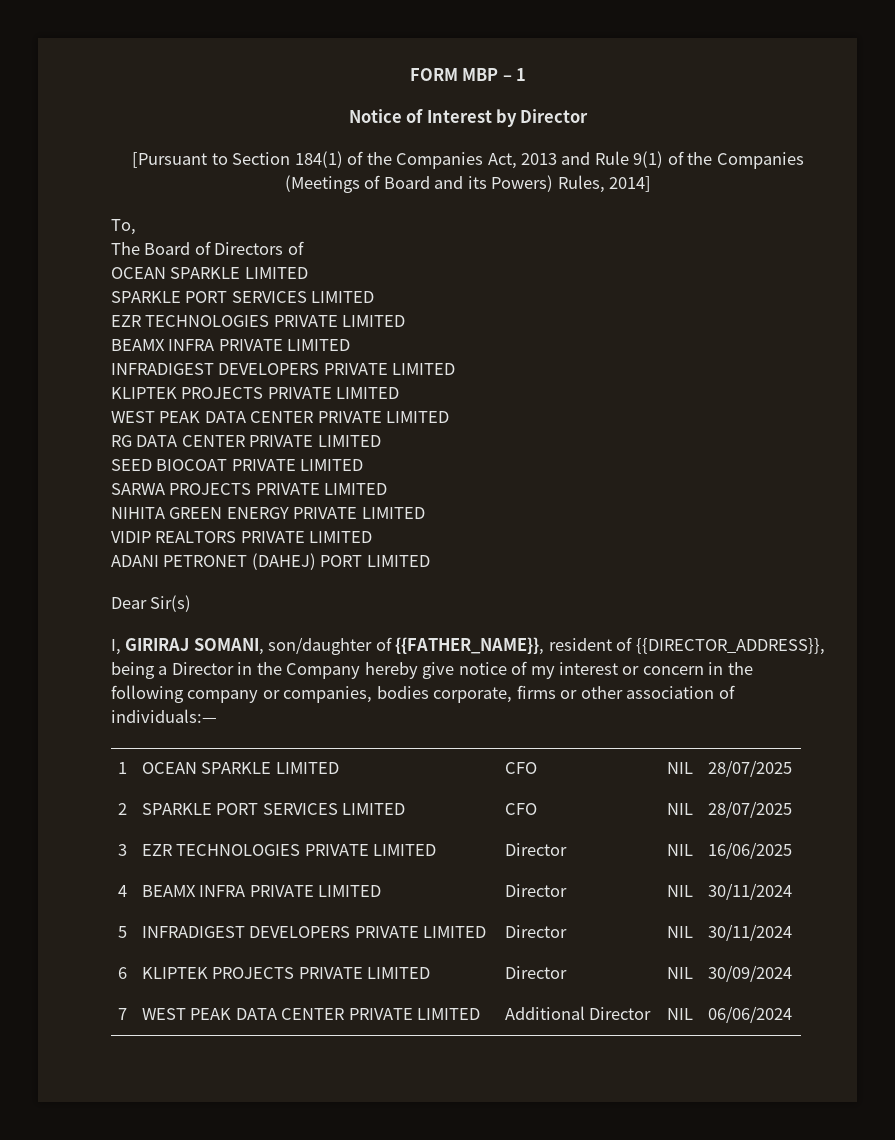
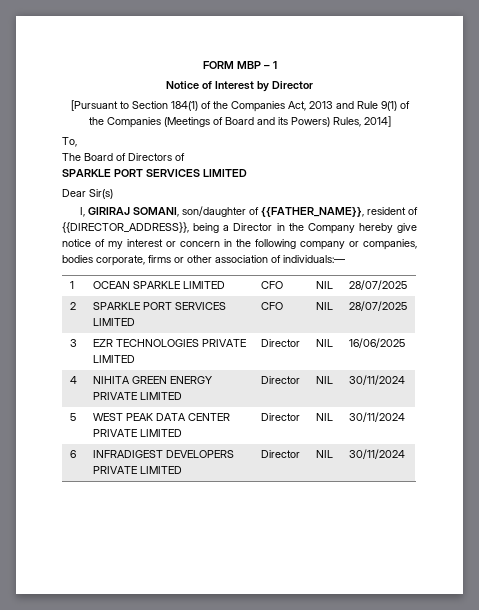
[111,267,308,279] [111,291,375,303] [111,315,406,327] [111,339,351,351] [111,363,456,375] [111,387,400,399] [111,411,450,423] [111,435,381,447] [111,459,364,471] [111,483,388,495] [111,507,425,519] [111,531,373,543] [111,553,430,570] // OCEAN SPARKLE LIMITED // SPARKLE PORT SERVICES LIMITED // EZR TECHNOLOGIES PRIVATE LIMITED // BEAMX INFRA PRIVATE LIMITED // INFRADIGEST DEVELOPERS PRIVATE LIMITED // KLIPTEK PROJECTS PRIVATE LIMITED // WEST PEAK DATA CENTER PRIVATE LIMITED // RG DATA CENTER PRIVATE LIMITED // SEED BIOCOAT PRIVATE LIMITED // SARWA PROJECTS PRIVATE LIMITED // NIHITA GREEN ENERGY PRIVATE LIMITED // VIDIP REALTORS PRIVATE LIMITED // ADANI PETRONET (DAHEJ) PORT LIMITED -> [62,169,247,177] // SPARKLE PORT SERVICES LIMITED
[142,885,246,897] BEAMX INFRA -> [92,376,212,384] NIHITA GREEN ENERGY
[142,926,351,938] INFRADIGEST DEVELOPERS -> [92,413,230,421] WEST PEAK DATA CENTER
[142,967,431,979] [505,966,568,979] [667,967,694,979] [708,965,793,982] [118,1008,128,1020] [142,1008,481,1020] [505,1006,652,1020] [667,1008,694,1020] [708,1006,793,1023] KLIPTEK PROJECTS PRIVATE LIMITED | Director | NIL | 30/09/2024 // 7 | WEST PEAK DATA CENTER PRIVATE LIMITED | Additional Director | NIL | 06/06/2024 -> [92,450,234,458] [92,466,182,474] [260,450,300,458] [315,450,333,458] [348,449,405,459] INFRADIGEST DEVELOPERS PRIVATE LIMITED | Director | NIL | 30/11/2024

